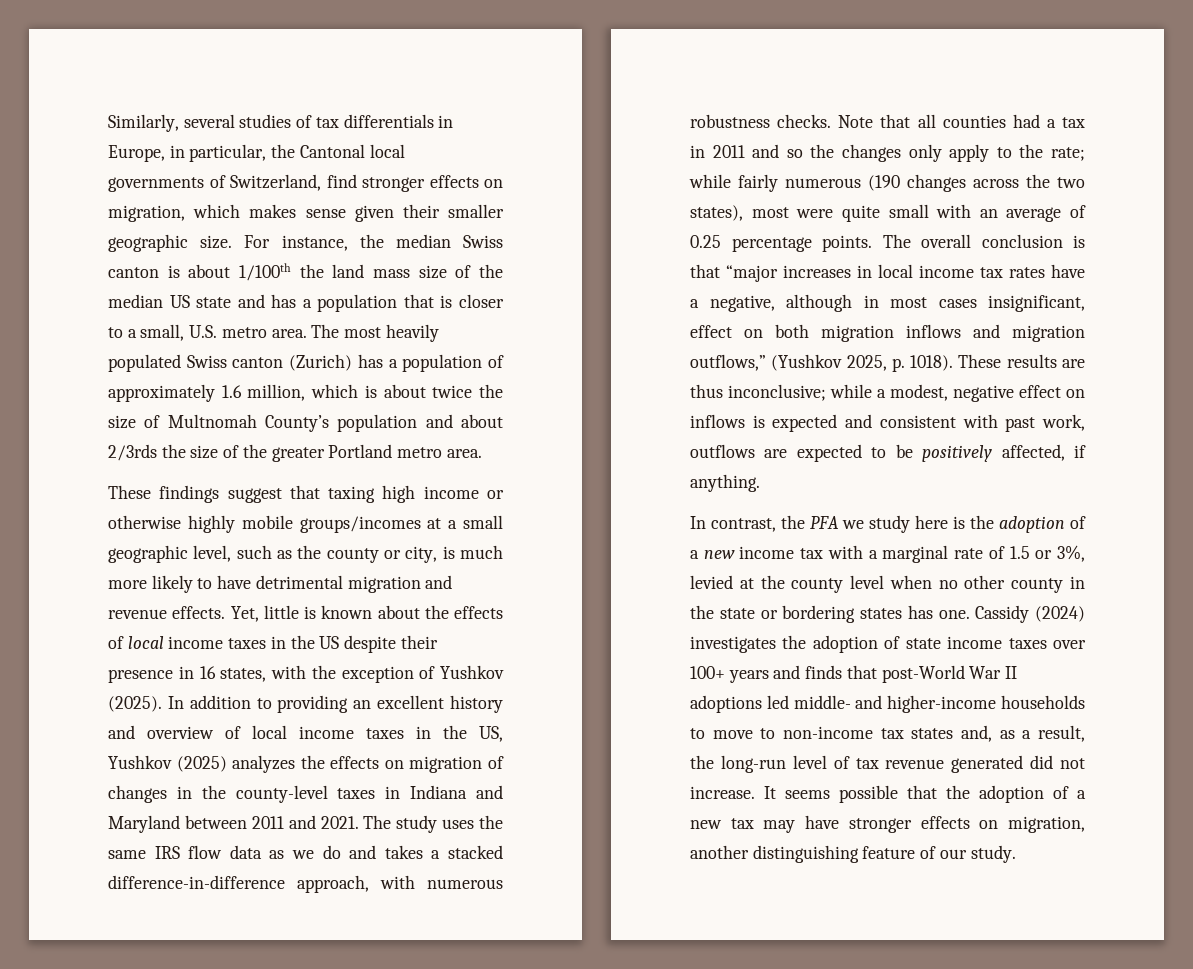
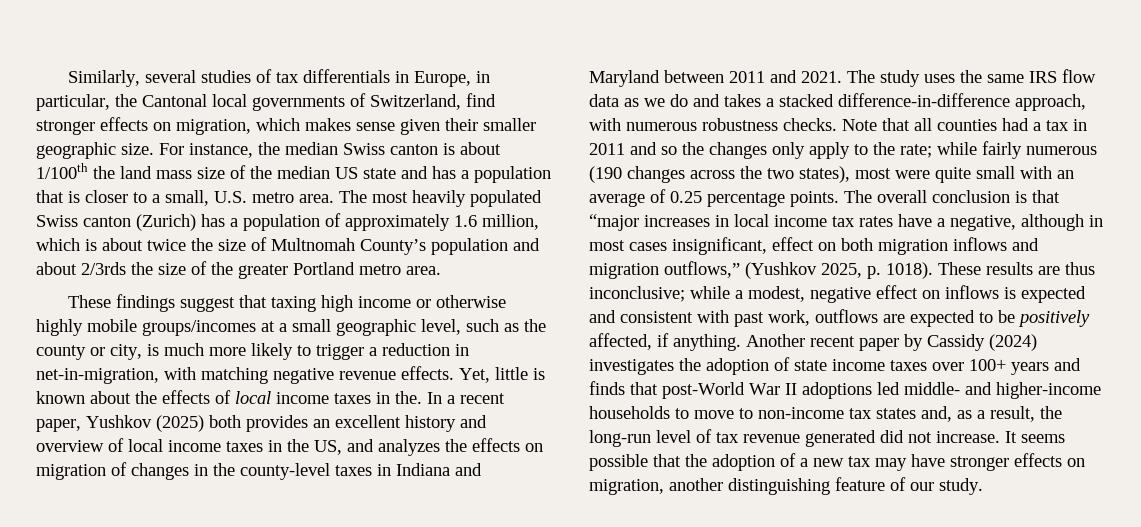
[217,575,453,593] have detrimental migration and -> [316,343,469,360] [36,367,334,384] trigger a reduction in net-in-migration, with matching negative
[290,635,438,653] [108,665,504,683] [108,695,349,713] the US despite their presence in 16 states, with the exception of Yushkov (2025). In addition to providing -> [395,391,505,404] [36,415,308,432] the. In a recent paper, Yushkov (2025) both provides
[108,755,227,772] Yushkov (2025) -> [347,439,374,452] and
[690,515,1086,533] [690,545,1085,563] [690,575,1085,593] [690,605,970,623] // In contrast, the PFA we study here is the adoption of a new income tax with a marginal rate of 1.5 or 3%, levied at the county level when no other county in the state or bordering states has one. -> [746,334,923,351] Another recent paper by

